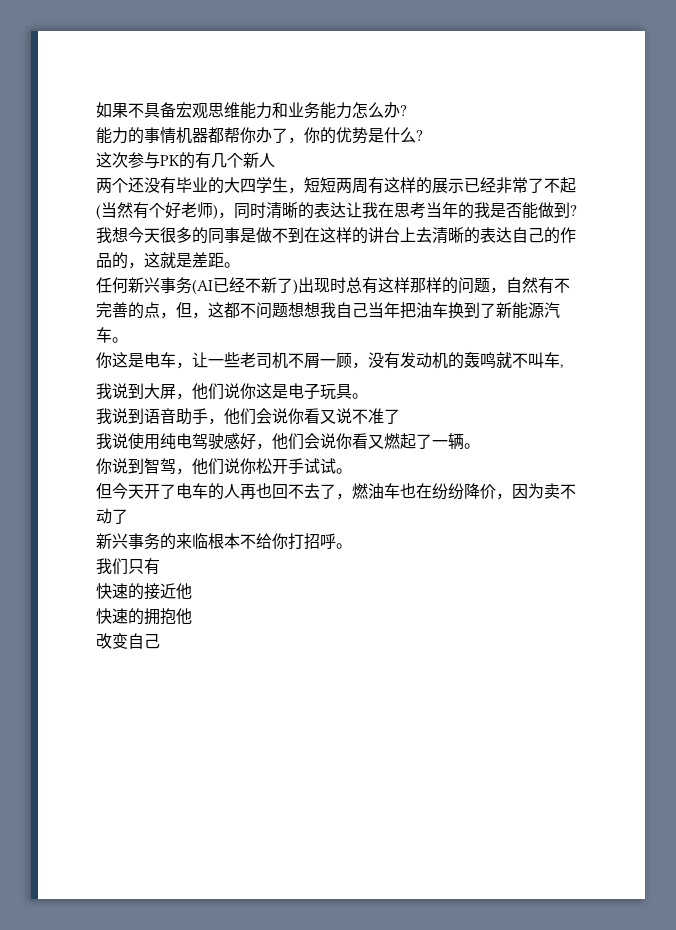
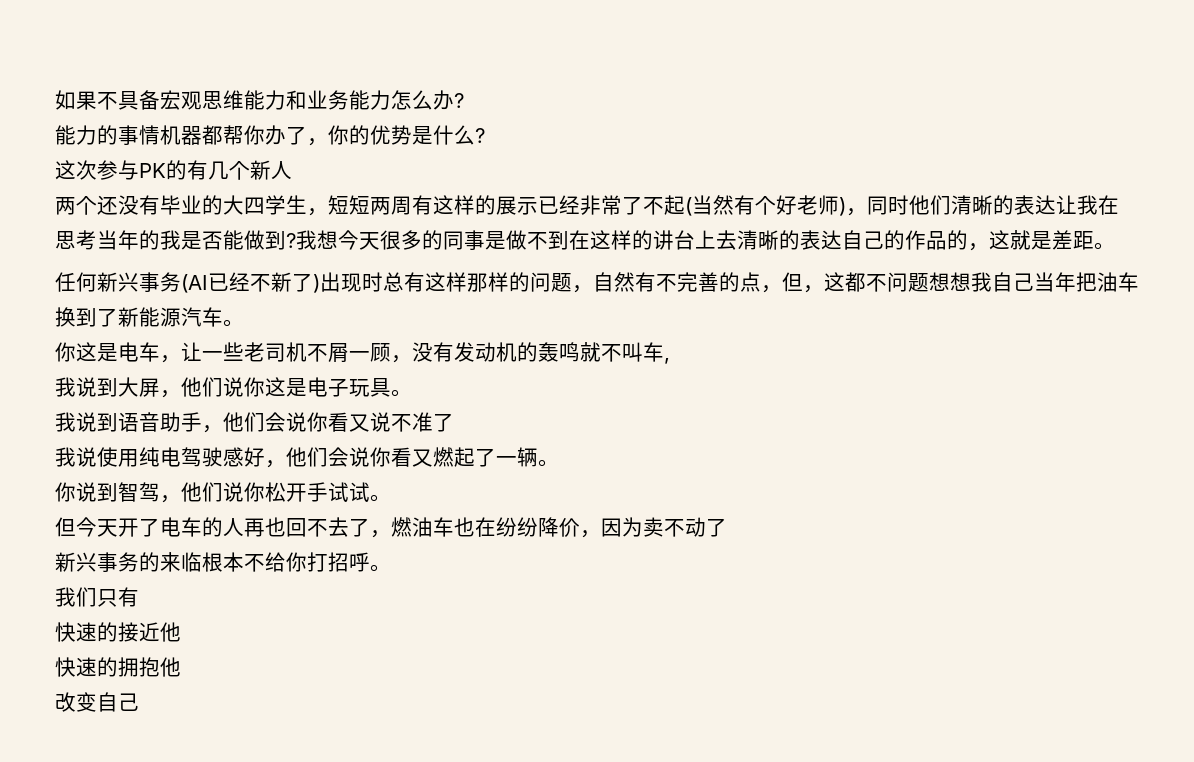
(266, 210) none -> [909,195,951,215] 他们

